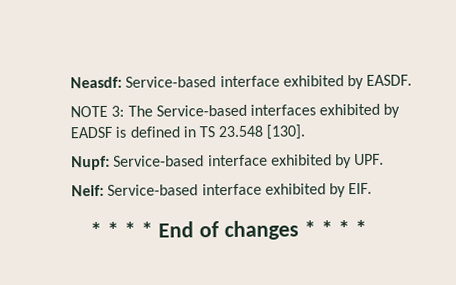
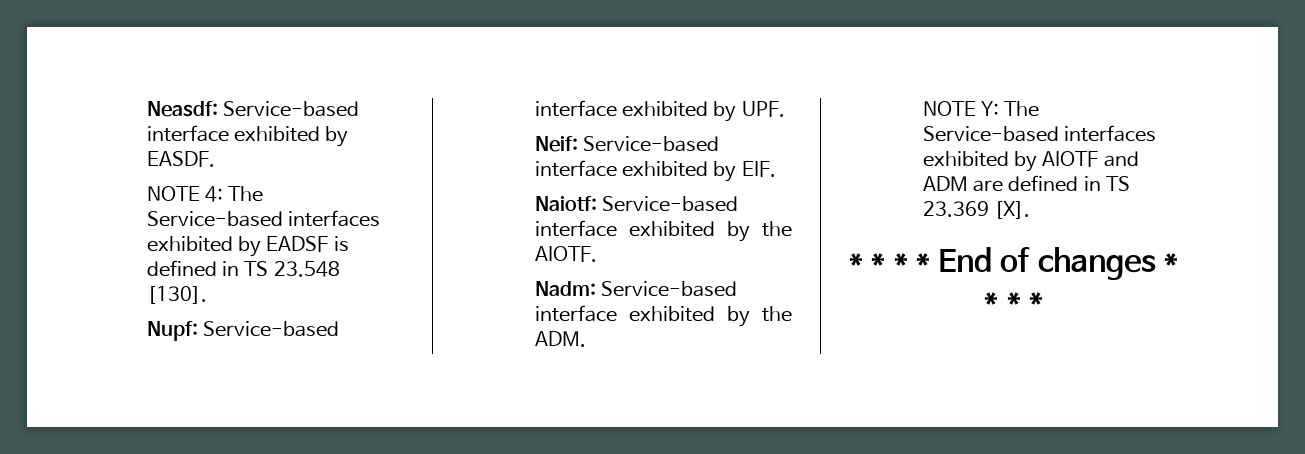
[111,105,125,117] 3: -> [205,186,224,202] 4:
(373, 188) none -> [534,196,739,212] [534,220,792,242] [534,246,597,262] [534,281,738,297] [534,305,792,327] [534,331,586,347] [922,101,1040,117] [922,125,1157,142] [922,151,1139,172] [922,175,1130,192] [922,201,1031,219] // Naiotf: Service-based interface exhibited by the AIOTF. // Nadm: Service-based interface exhibited by the ADM. // NOTE Y: The Service-based interfaces exhibited by AIOTF and ADM are defined in TS 23.369 [X].

